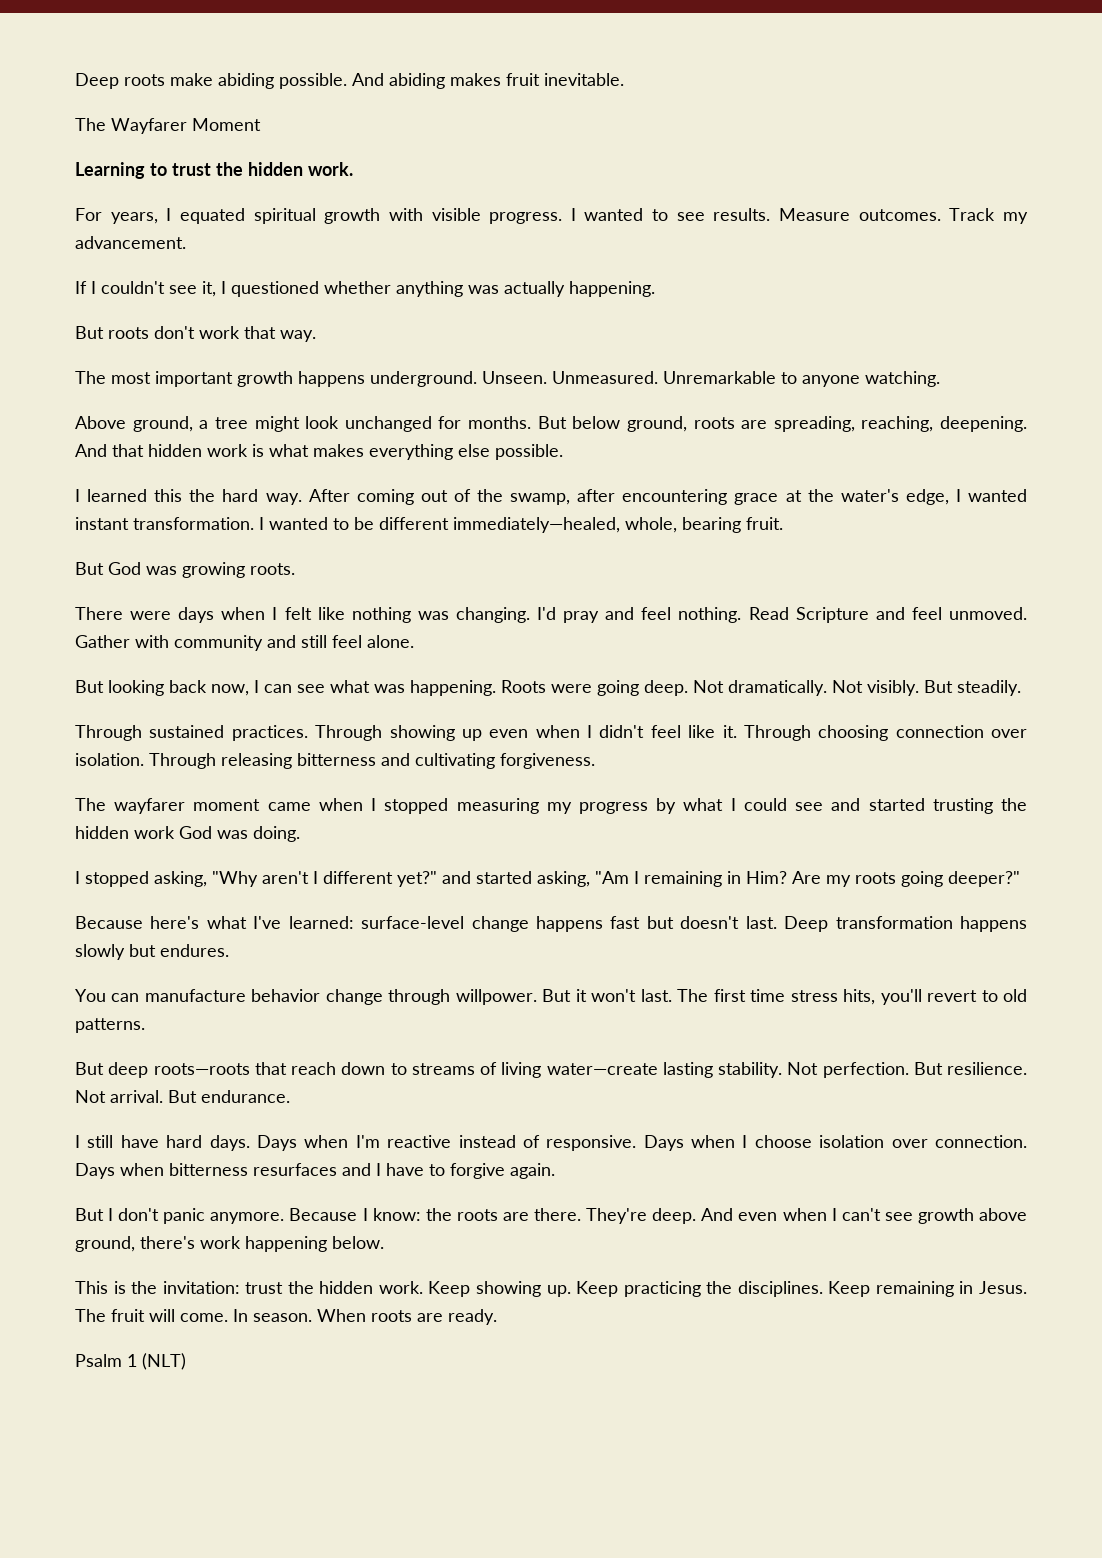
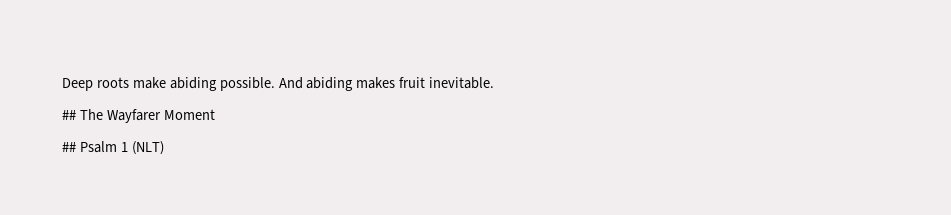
(624, 79) none -> [62,110,76,120] ##
[75,162,353,179] [75,208,1028,224] [75,236,186,249] [75,281,655,297] [75,326,316,342] [75,371,940,387] [75,416,1027,432] [75,444,563,460] [75,489,1028,505] [75,517,783,533] [75,562,295,578] [75,607,1027,623] [75,635,414,651] [75,680,1021,696] [75,725,1027,741] [75,753,595,769] [75,798,1027,814] [75,826,300,842] [75,871,1020,887] [75,916,1027,932] [75,944,229,960] [75,989,1028,1005] [75,1018,145,1033] [75,1062,1027,1078] [75,1090,290,1103] [75,1135,1028,1151] [75,1163,555,1179] [75,1208,1027,1224] [75,1236,384,1252] [75,1281,1027,1297] [75,1309,497,1325] Learning to trust the hidden work. // For years, I equated spiritual growth with visible progress. I wanted to see results. Measure outcomes. Track my advancement. // If I couldn't see it, I questioned whether anything was actually happening. // But roots don't work that way. // The most important growth happens underground. Unseen. Unmeasured. Unremarkable to anyone watching. // Above ground, a tree might look unchanged for months. But below ground, roots are spreading, reaching, deepening. And that hidden work is what makes everything else possible. // I learned this the hard way. After coming out of the swamp, after encountering grace at the water's edge, I wanted instant transformation. I wanted to be different immediately—healed, whole, bearing fruit. // But God was growing roots. // There were days when I felt like nothing was changing. I'd pray and feel nothing. Read Scripture and feel unmoved. Gather with community and still feel alone. // But looking back now, I can see what was happening. Roots were going deep. Not dramatically. Not visibly. But steadily. // Through sustained practices. Through showing up even when I didn't feel like it. Through choosing connection over isolation. Through releasing bitterness and cultivating forgiveness. // The wayfarer moment came when I stopped measuring my progress by what I could see and started trusting the hidden work God was doing. // I stopped asking, "Why aren't I different yet?" and started asking, "Am I remaining in Him? Are my roots going deeper?" // Because here's what I've learned: surface-level change happens fast but doesn't last. Deep transformation happens slowly but endures. // You can manufacture behavior change through willpower. But it won't last. The first time stress hits, you'll revert to old patterns. // But deep roots—roots that reach down to streams of living water—create lasting stability. Not perfection. But resilience. Not arrival. But endurance. // I still have hard days. Days when I'm reactive instead of responsive. Days when I choose isolation over connection. Days when bitterness resurfaces and I have to forgive again. // But I don't panic anymore. Because I know: the roots are there. They're deep. And even when I can't see growth above ground, there's work happening below. // This is the invitation: trust the hidden work. Keep showing up. Keep practicing the disciplines. Keep remaining in Jesus. The fruit will come. In season. When roots are ready. // -> [62,142,76,152] ##

